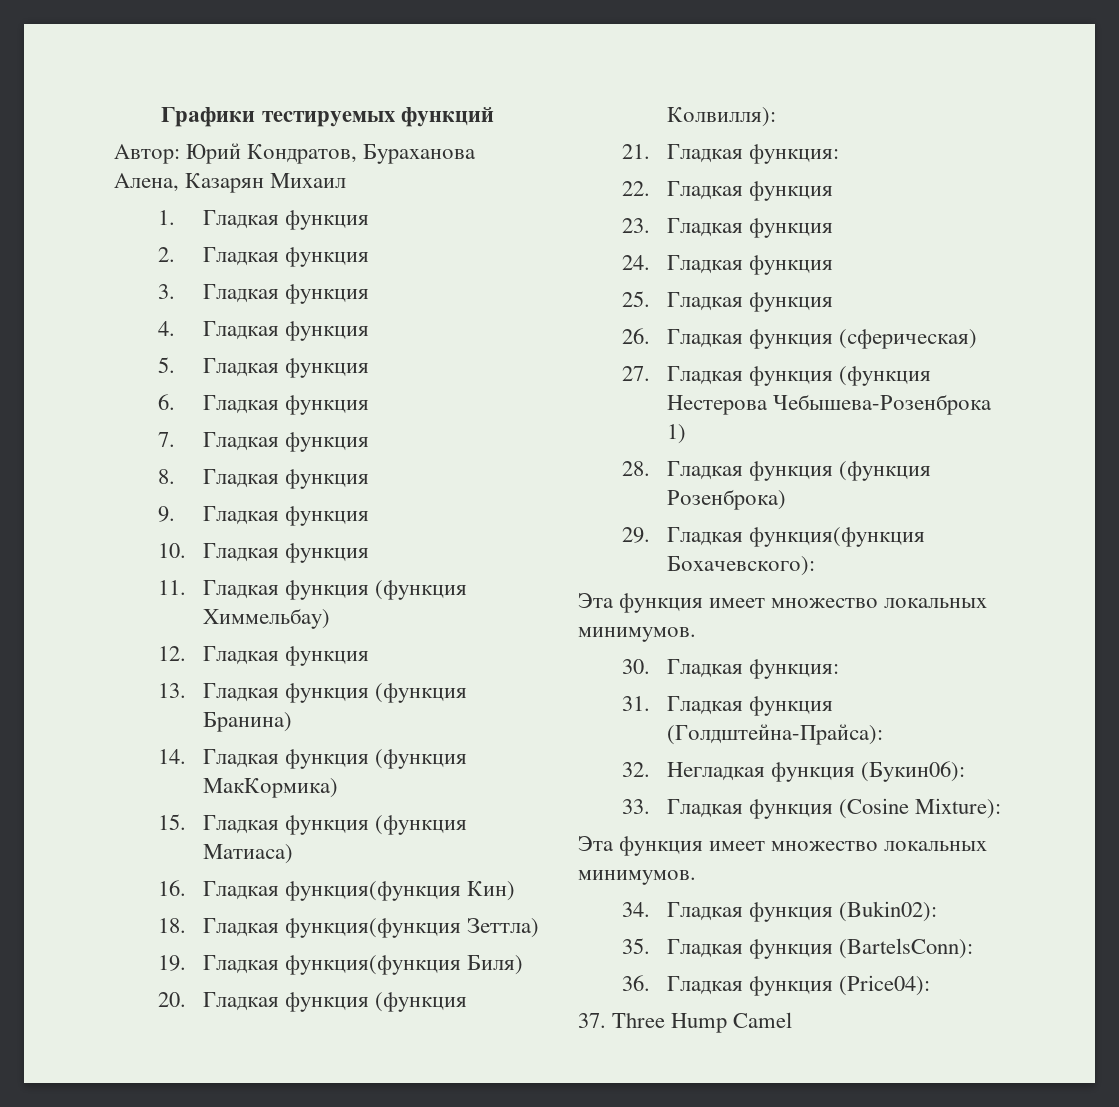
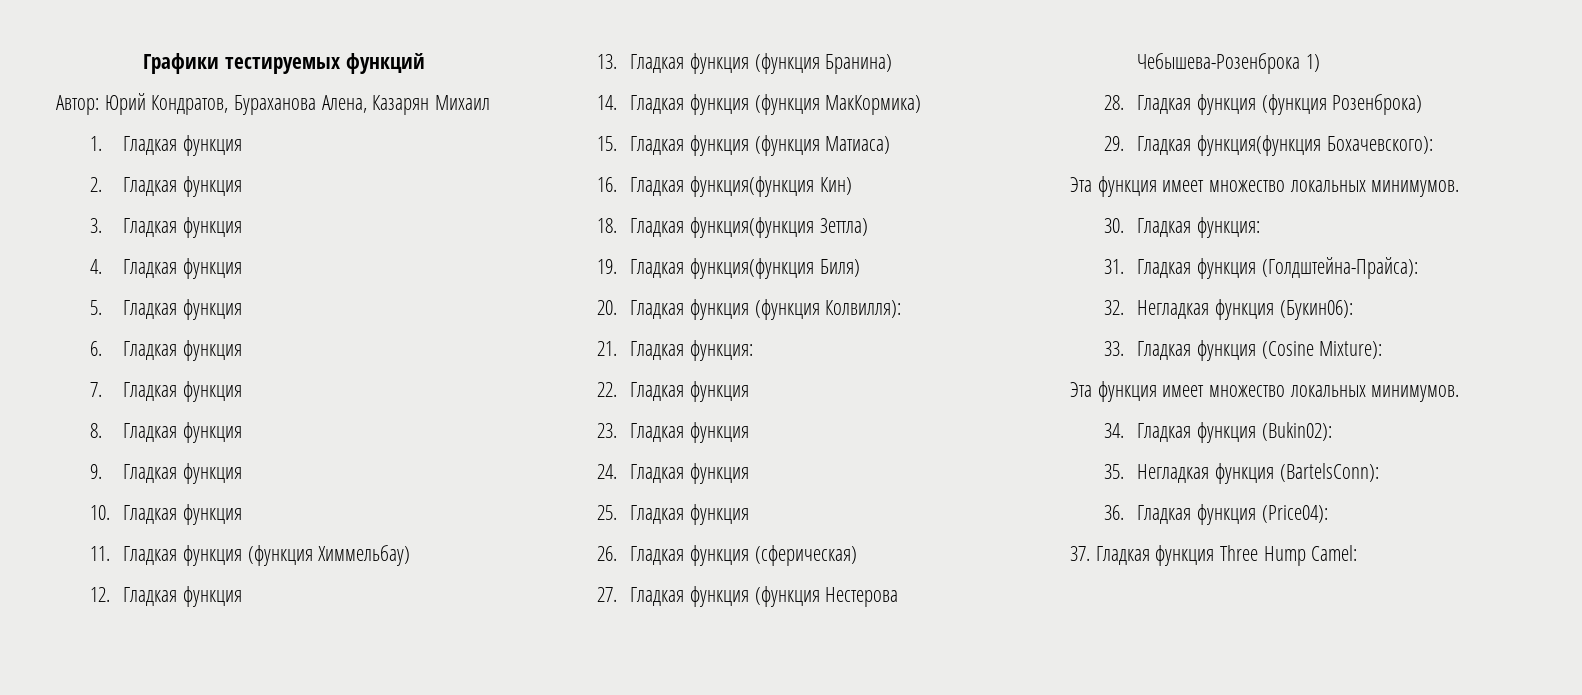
[666,939,743,958] Гладкая -> [1137,464,1210,483] Негладкая
(606, 1020) none -> [1095,545,1215,566] Гладкая функция
[733,1012,793,1028] Camel -> [1311,545,1358,561] Camel:

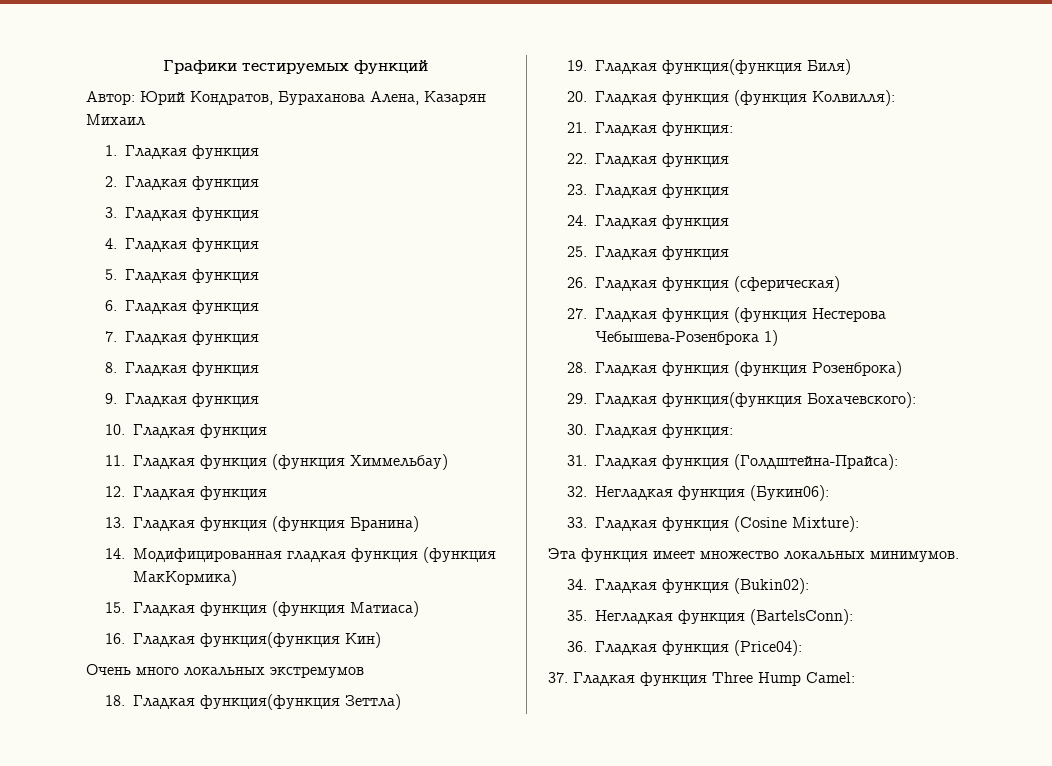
[630,95,685,114] Гладкая -> [133,548,347,562] Модифицированная гладкая
(852, 186) none -> [86,664,364,678] // Очень много локальных экстремумов
[1070,176,1460,197] // Эта функция имеет множество локальных минимумов. -> (917, 400) none

